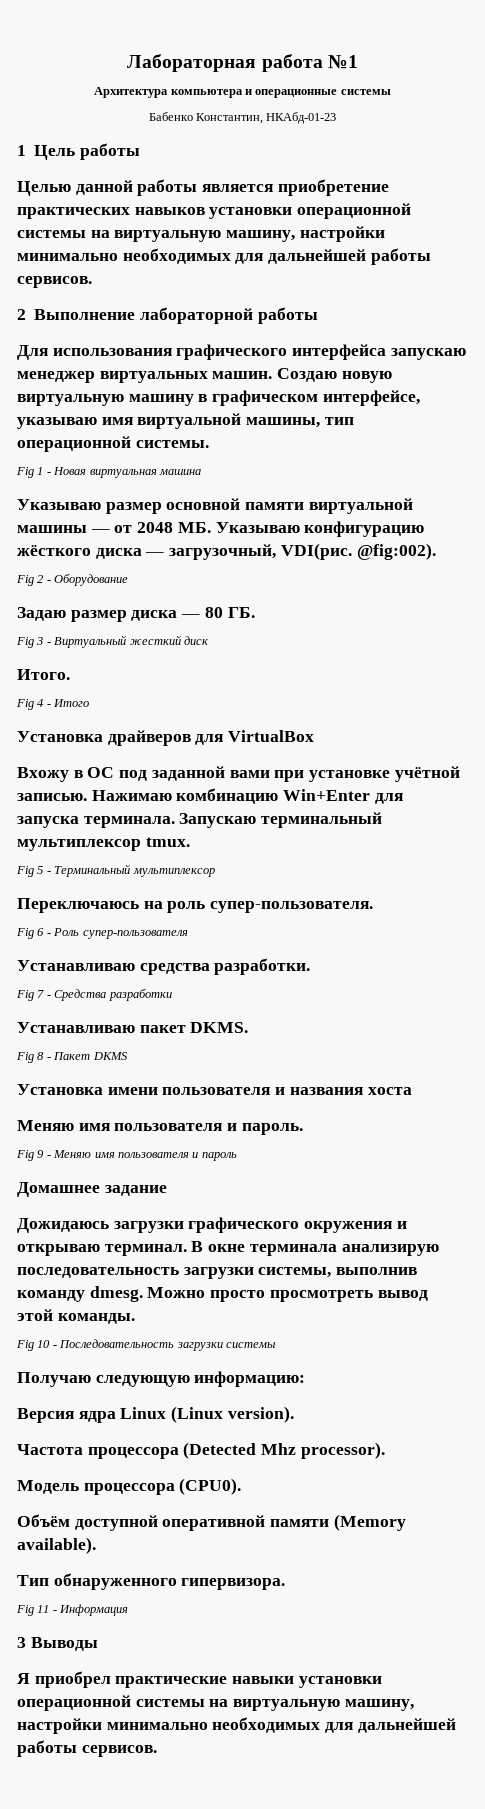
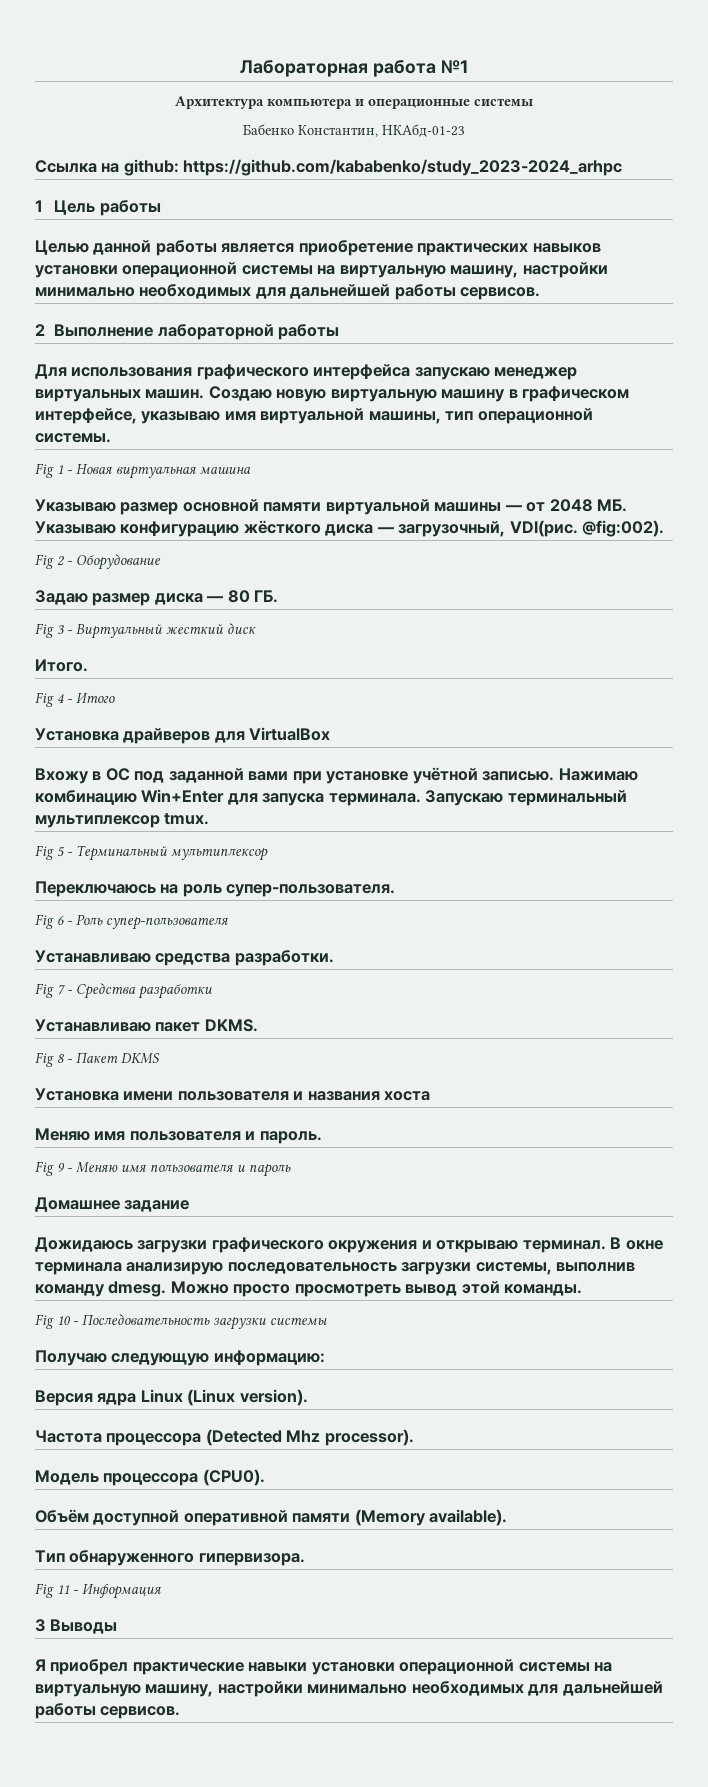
(337, 118) none -> [35,159,623,176] // Ссылка на github: https://github.com/kababenko/study_2023-2024_arhpc

